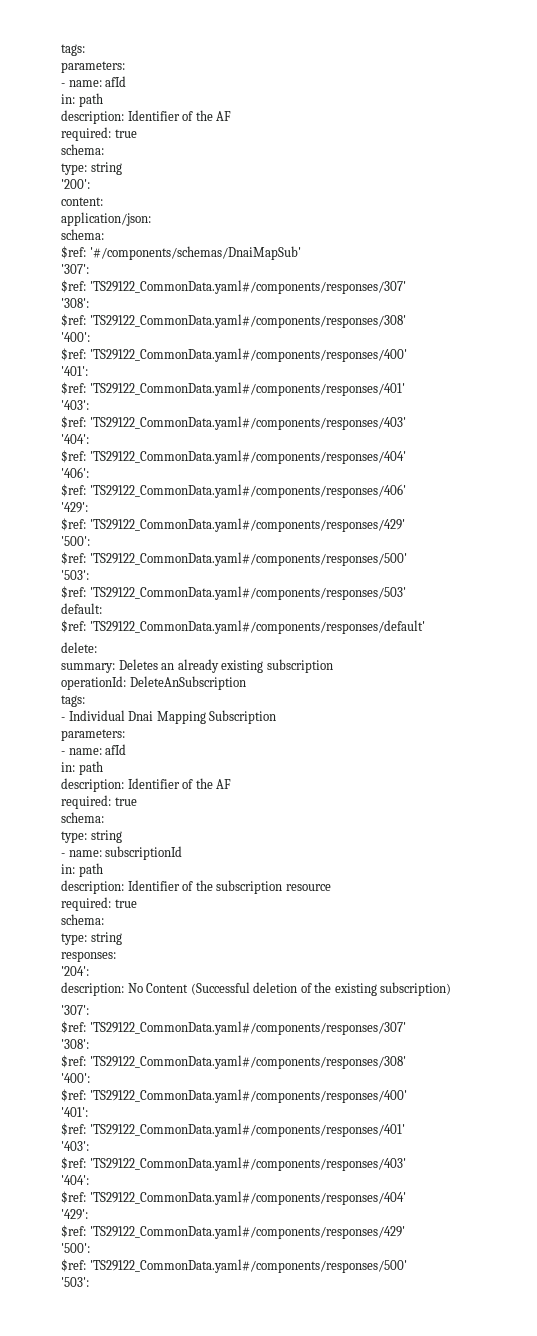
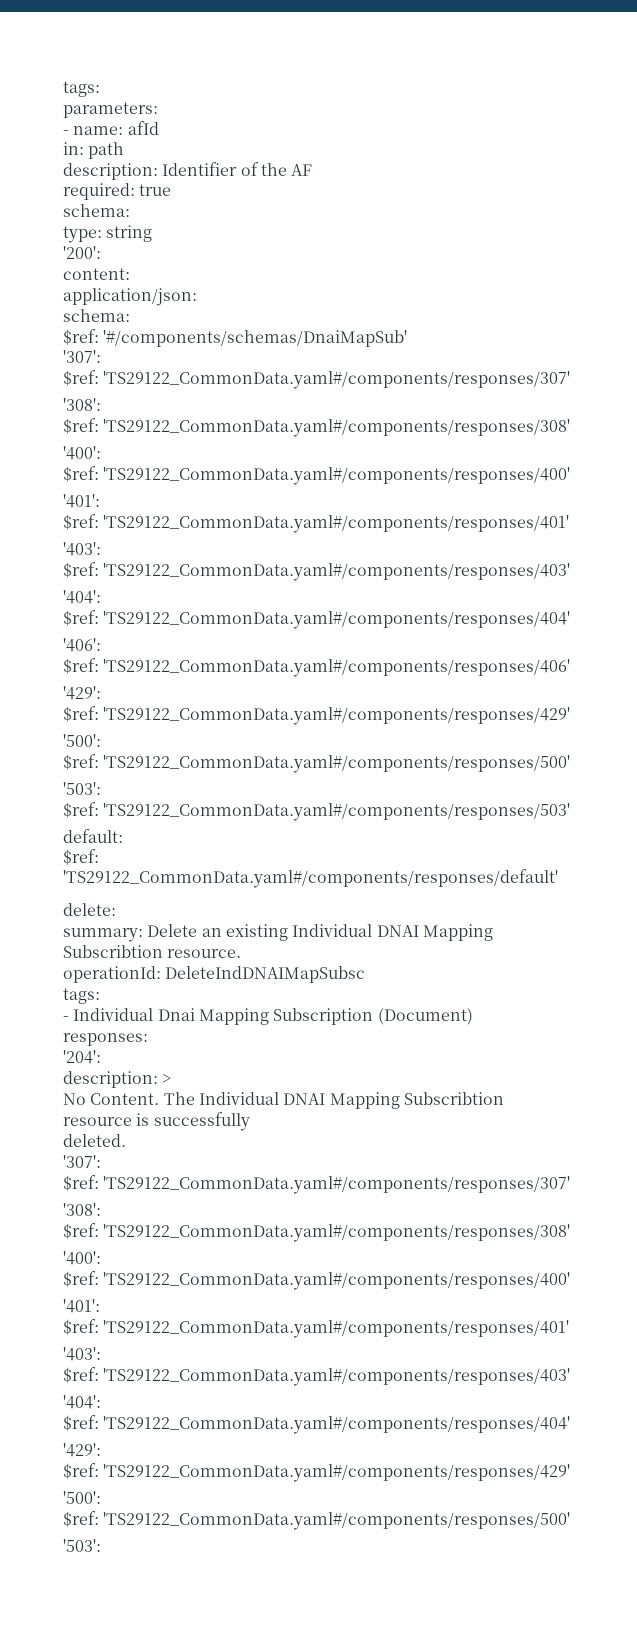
[118,659,333,673] Deletes an already existing subscription -> [147,924,493,941] [63,945,242,958] Delete an existing Individual DNAI Mapping Subscribtion resource.
[129,676,246,690] DeleteAnSubscription -> [165,966,366,983] DeleteIndDNAIMapSubsc
[61,729,125,741] [61,744,127,755] [61,761,103,775] [61,778,232,792] [61,795,137,809] [61,812,104,823] [61,830,122,843] [61,846,183,860] [61,863,103,877] [61,880,331,894] [61,897,137,911] [61,914,104,925] [61,932,122,945] [61,951,116,962] [61,966,89,976] [61,982,452,996] // parameters: // - name: afId // in: path // description: Identifier of the AF // required: true // schema: // type: string // - name: subscriptionId // in: path // description: Identifier of the subscription resource // required: true // schema: // type: string // responses: // '204': // description: No Content (Successful deletion of the existing subscription) -> [377,1008,473,1025] [63,1033,148,1046] [63,1050,101,1064] [63,1071,172,1088] [63,1092,504,1109] [63,1112,250,1131] [63,1134,126,1147] (Document) // responses: // '204': // description: > // No Content. The Individual DNAI Mapping Subscribtion resource is successfully // deleted.

